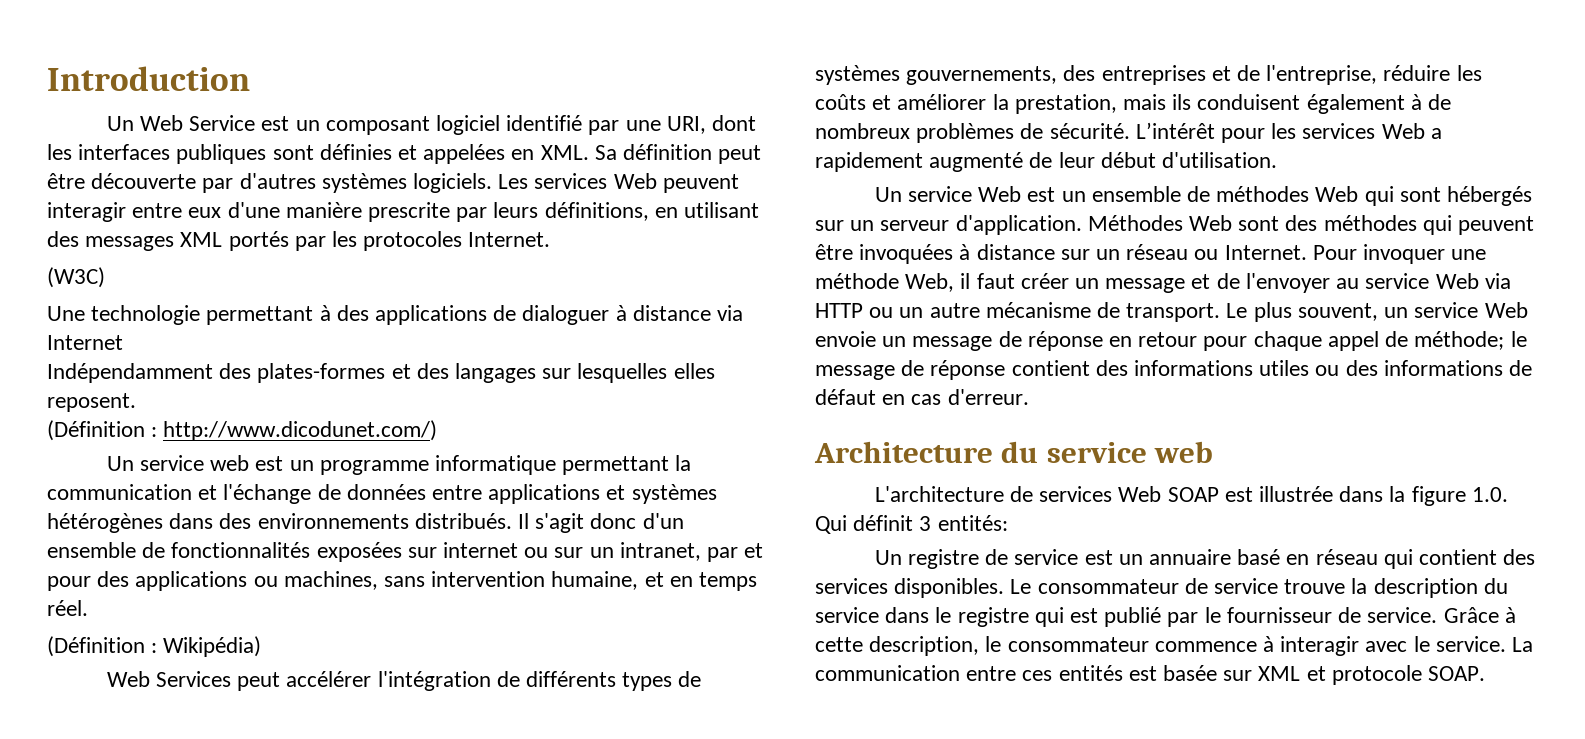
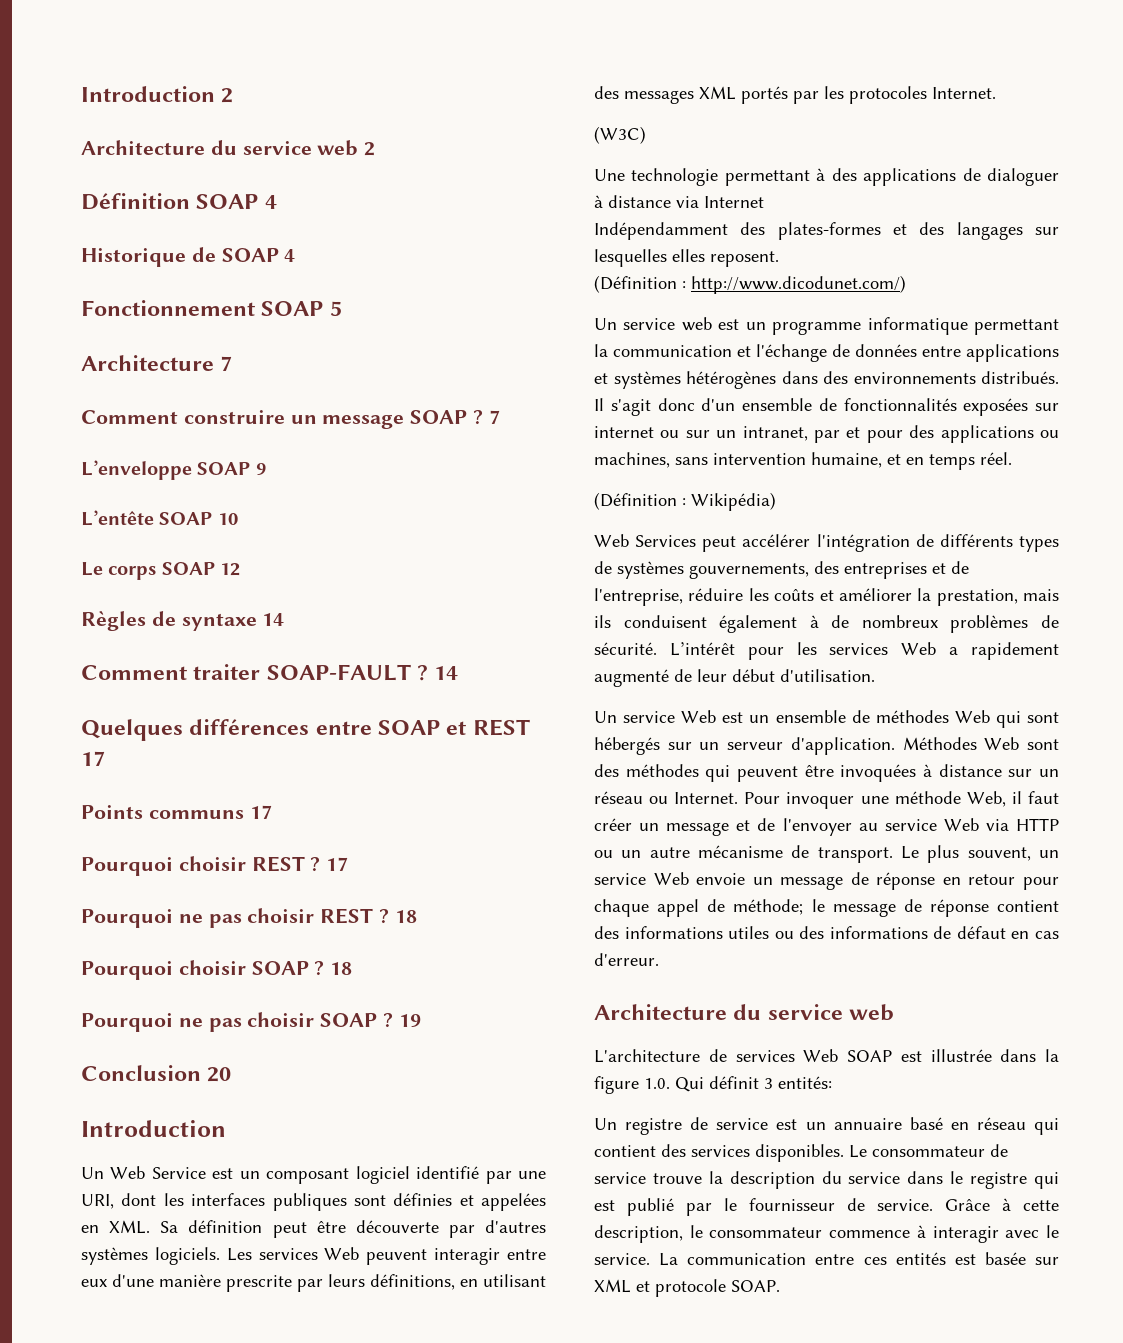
[47,66,250,91] Introduction -> [81,86,234,103] [81,140,376,156] [81,193,277,210] [81,247,296,267] [81,300,342,316] [81,355,233,371] [81,410,500,429] [81,460,266,480] [81,510,238,526] [81,562,241,580] [81,611,285,631] [81,664,459,681] [81,719,530,741] [81,751,105,766] [81,805,272,819] [81,856,349,876] [81,908,417,928] [81,960,353,980] [81,1012,421,1032] [81,1065,232,1082] [81,1120,226,1137] Introduction 2 // Architecture du service web 2 // Définition SOAP 4 // Historique de SOAP 4 // Fonctionnement SOAP 5 // Architecture 7 // Comment construire un message SOAP ? 7 // L’enveloppe SOAP 9 // L’entête SOAP 10 // Le corps SOAP 12 // Règles de syntaxe 14 // Comment traiter SOAP-FAULT ? 14 // Quelques différences entre SOAP et REST 17 // Points communs 17 // Pourquoi choisir REST ? 17 // Pourquoi ne pas choisir REST ? 18 // Pourquoi choisir SOAP ? 18 // Pourquoi ne pas choisir SOAP ? 19 // Conclusion 20 // Introduction

